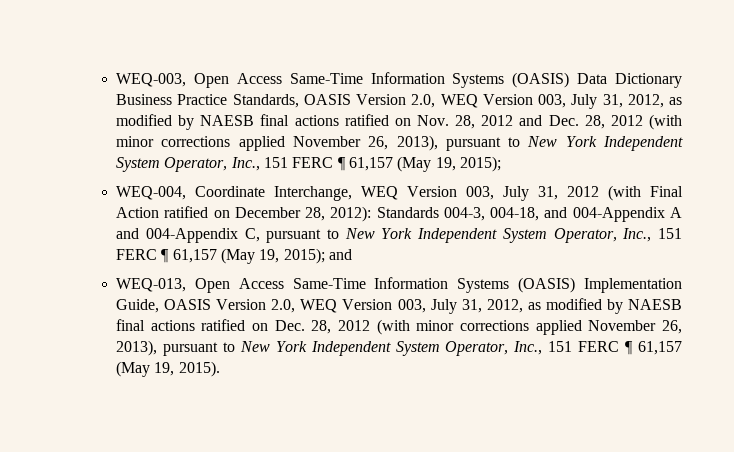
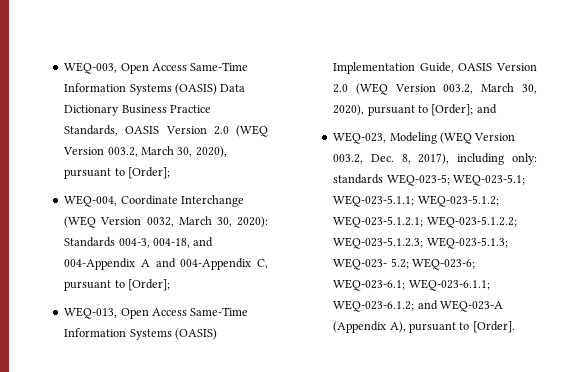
[411,94,683,109] [116,114,682,130] [116,135,684,151] [116,156,501,172] [116,185,683,201] [116,206,372,222] 2.0, WEQ Version 003, July 31, 2012, as modified by NAESB final actions ratified on Nov. 28, 2012 and Dec. 28, 2012 (with minor corrections applied November 26, 2013), pursuant to New York Independent System Operator, Inc., 151 FERC ¶ 61,157 (May 19, 2015); // WEQ-004, Coordinate Interchange, WEQ Version 003, July 31, 2012 (with Final Action ratified on December 28, 2012): -> [213,125,268,137] [63,146,227,158] [64,167,170,179] [64,195,244,207] [64,216,268,228] 2.0 (WEQ Version 003.2, March 30, 2020), pursuant to [Order]; // WEQ-004, Coordinate Interchange (WEQ Version 0032, March 30, 2020):
[344,228,682,243] [116,248,352,264] New York Independent System Operator, Inc., 151 FERC ¶ 61,157 (May 19, 2015); and -> [127,279,170,291] [Order];
[271,298,682,314] [116,319,682,335] [116,340,682,356] [116,361,220,377] 2.0, WEQ Version 003, July 31, 2012, as modified by NAESB final actions ratified on Dec. 28, 2012 (with minor corrections applied November 26, 2013), pursuant to New York Independent System Operator, Inc., 151 FERC ¶ 61,157 (May 19, 2015). -> [333,83,537,95] [333,104,497,116] [333,132,516,144] [333,153,537,165] [333,174,525,186] [333,195,499,207] [333,216,517,228] [333,237,508,249] [333,258,475,270] [333,279,490,291] [333,300,503,312] [333,321,515,333] 2.0 (WEQ Version 003.2, March 30, 2020), pursuant to [Order]; and // WEQ-023, Modeling (WEQ Version 003.2, Dec. 8, 2017), including only: standards WEQ-023-5; WEQ-023-5.1; WEQ-023-5.1.1; WEQ-023-5.1.2; WEQ-023-5.1.2.1; WEQ-023-5.1.2.2; WEQ-023-5.1.2.3; WEQ-023-5.1.3; WEQ-023- 5.2; WEQ-023-6; WEQ-023-6.1; WEQ-023-6.1.1; WEQ-023-6.1.2; and WEQ-023-A (Appendix A), pursuant to [Order].

